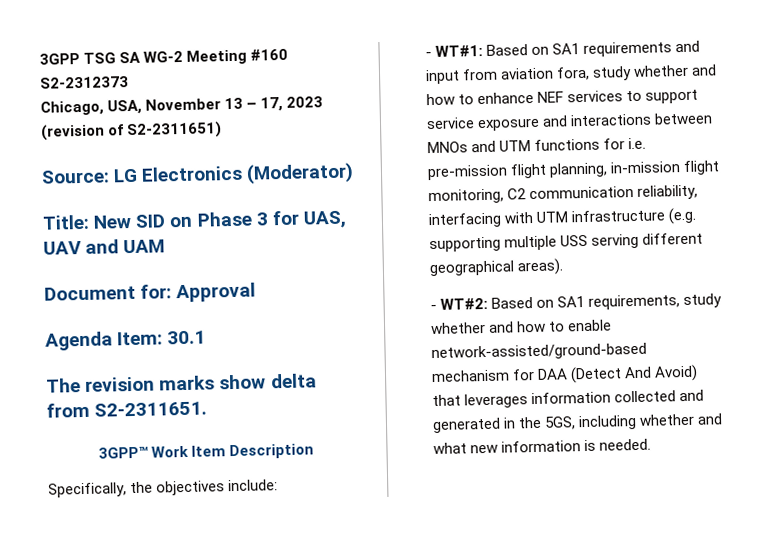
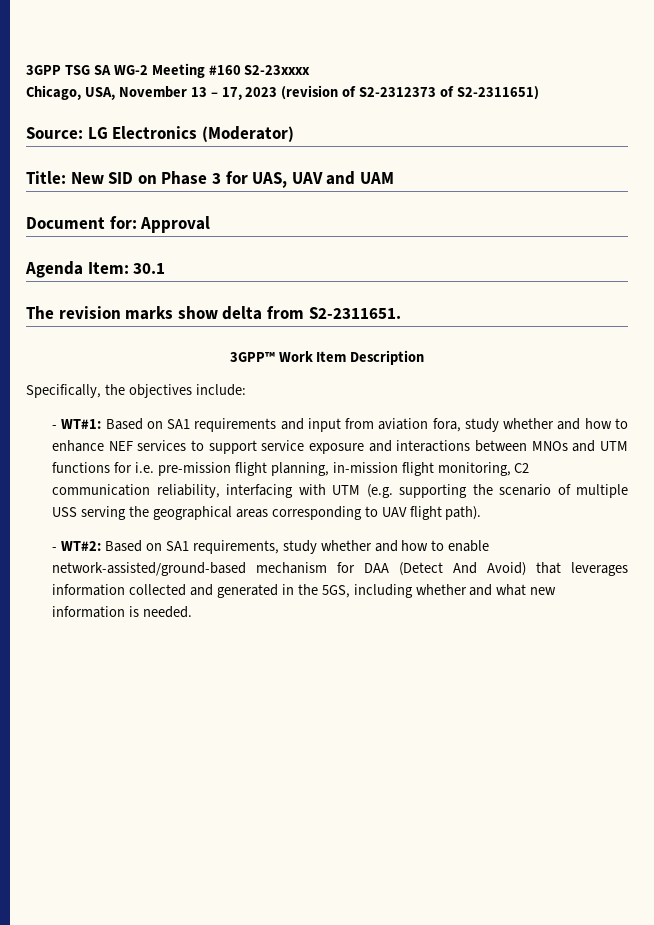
[40,76,129,89] S2-2312373 -> [244,65,311,75] S2-23xxxx
(125, 130) none -> [359,86,455,97] S2-2312373 of
[570,209,665,223] infrastructure -> (361, 490) none
[503,232,703,251] [428,258,564,277] multiple USS serving different geographical areas). -> [472,484,629,498] [52,506,482,520] the scenario of multiple USS serving the geographical areas corresponding to UAV flight path).

